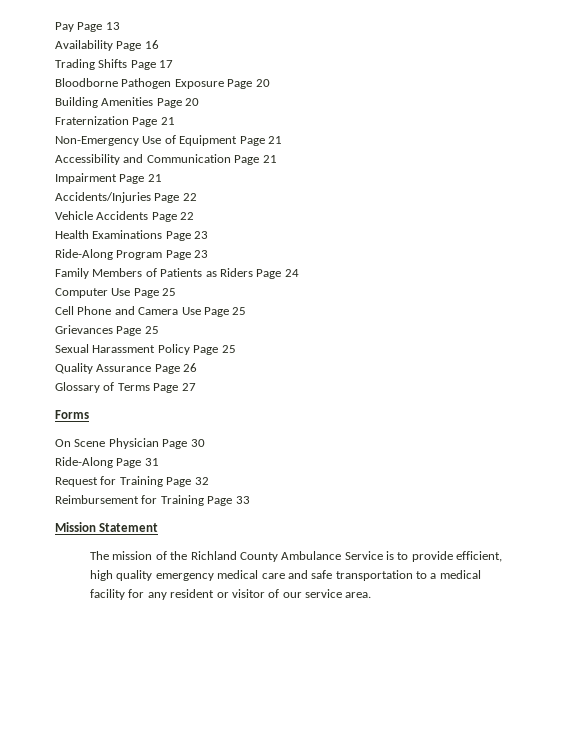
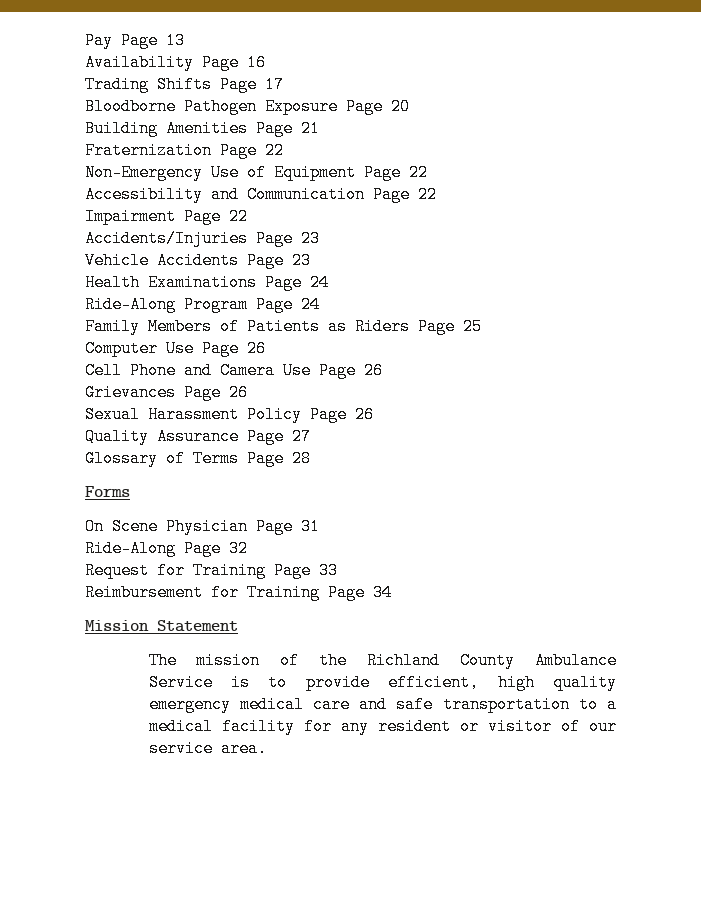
[185,98,200,106] 20 -> [301,120,320,137] 21
[160,117,175,125] 21 -> [265,142,284,159] 22
[267,136,282,144] 21 -> [409,164,428,181] 22
[262,155,277,163] 21 -> [418,186,437,203] 22
[147,174,162,182] 21 -> [229,208,248,225] 22
[182,193,197,201] 22 -> [301,230,320,247] 23
[180,212,195,220] 22 -> [292,252,311,269] 23
[194,231,209,239] 23 -> [310,274,329,291] 24
[194,250,209,258] 23 -> [301,296,320,313] 24
[284,269,299,277] 24 -> [463,318,482,335] 25
[162,288,177,296] 25 -> [247,340,266,357] 26
[232,307,247,315] 25 -> [364,362,383,379] 26
[144,326,159,334] 25 -> [229,384,248,401] 26
[221,345,236,353] 25 -> [355,406,374,423] 26
[183,363,198,372] 26 -> [292,428,311,445] 27
[181,383,196,391] 27 -> [292,450,311,467] 28
[190,439,205,447] 30 -> [301,518,320,535] 31
[144,458,159,466] 31 -> [229,540,248,557] 32
[194,477,209,485] 32 -> [319,562,338,579] 33
[235,496,250,504] 33 -> [373,584,392,601] 34

